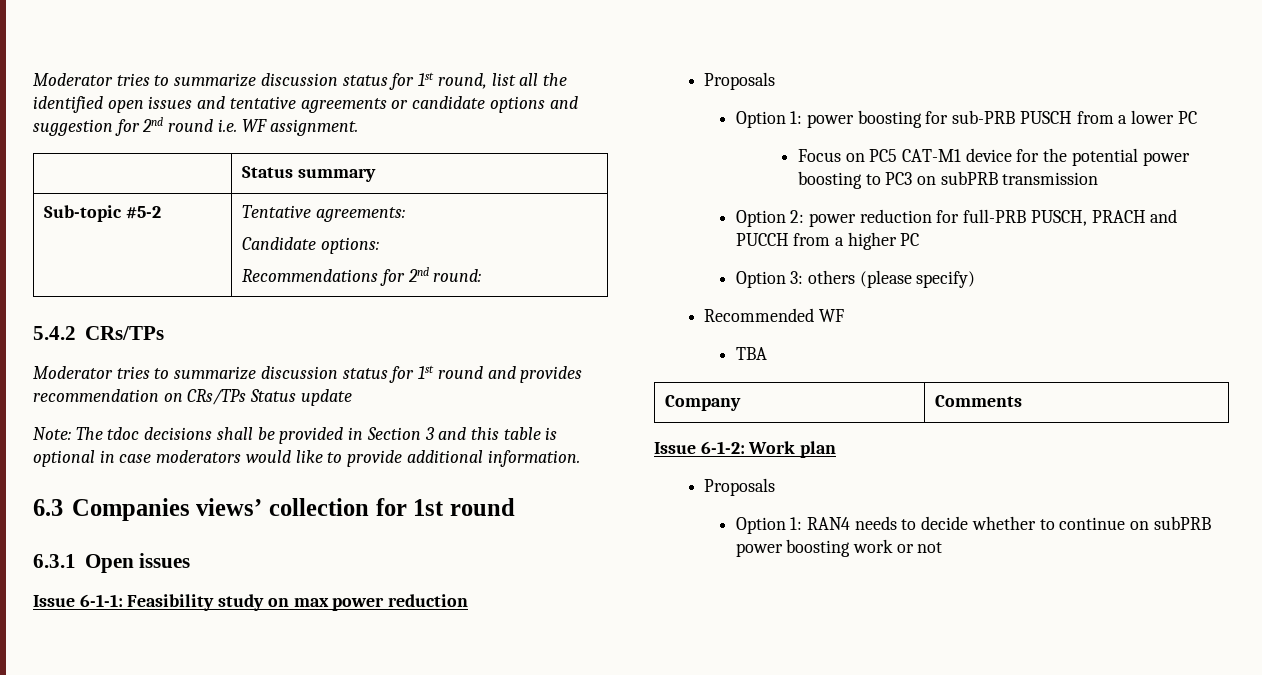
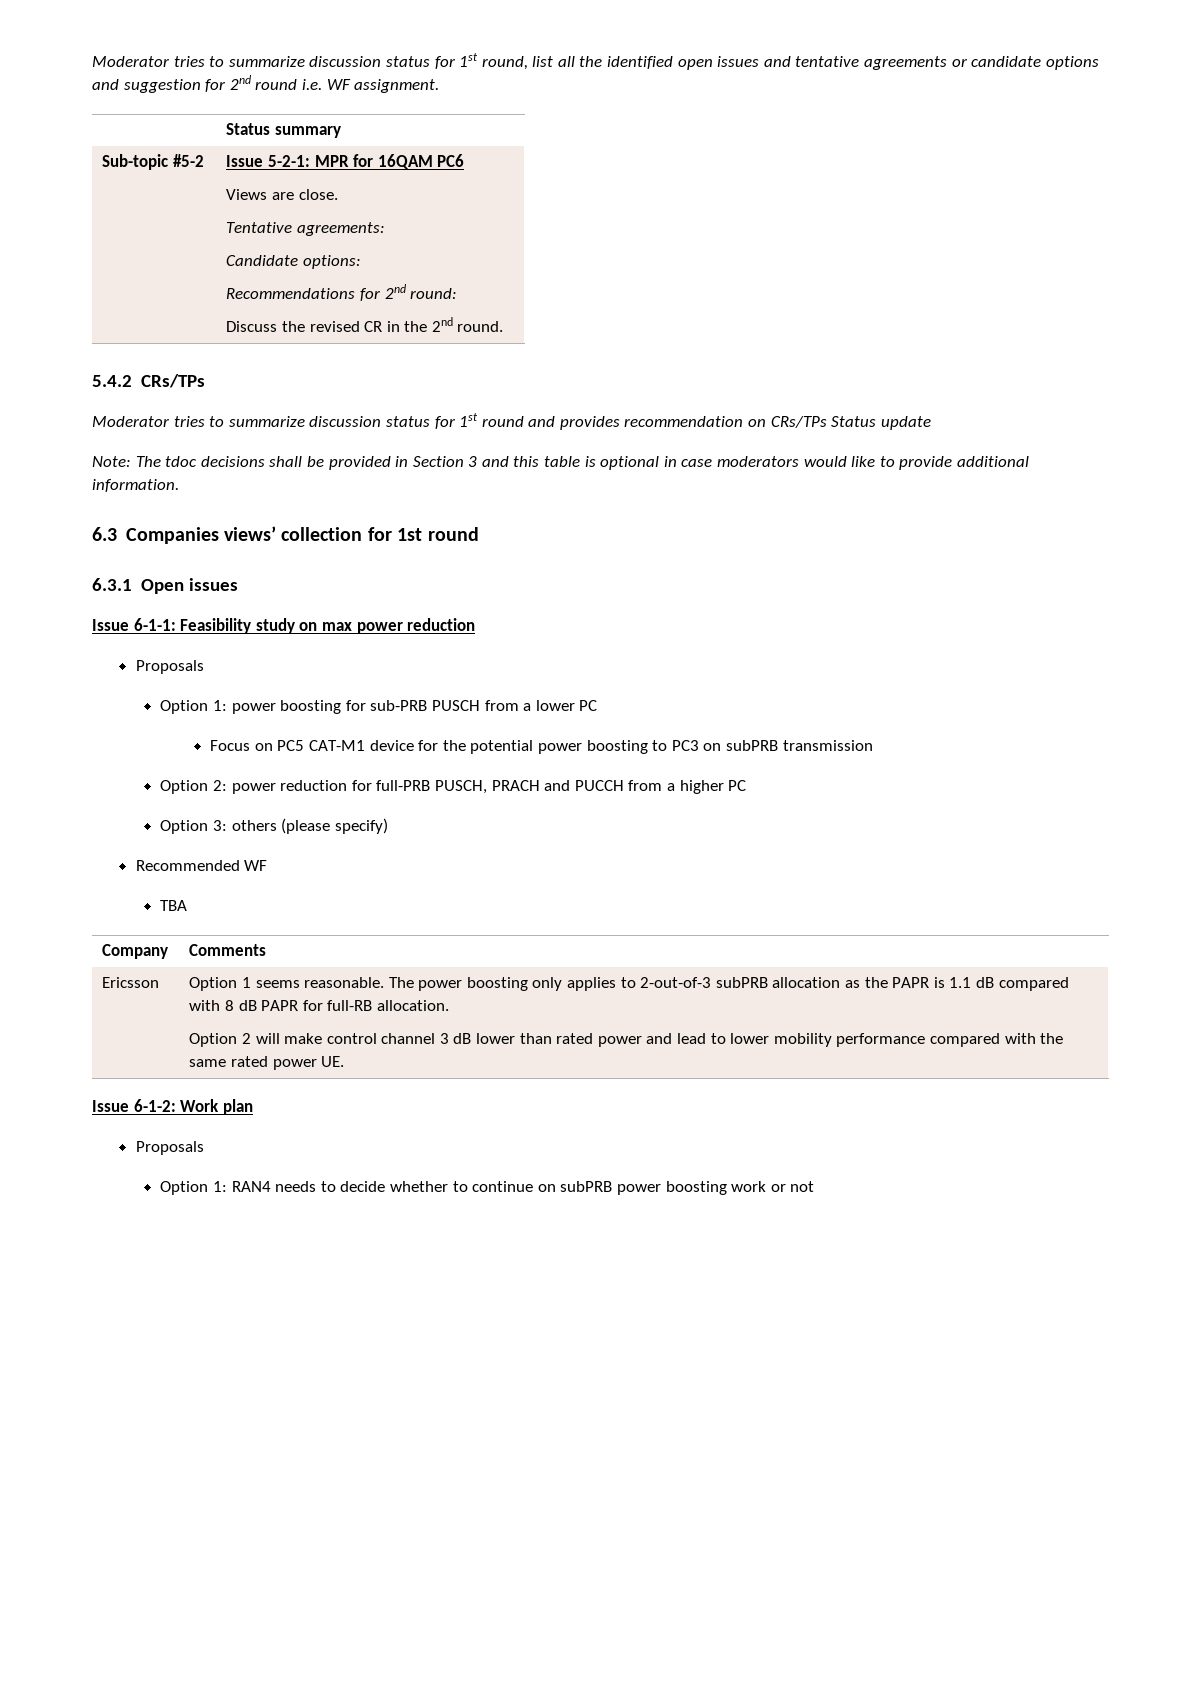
(161, 212) none -> [226,154,465,169] [226,189,338,200] Issue 5-2-1: MPR for 16QAM PC6 // Views are close. //
(482, 275) none -> [226,317,504,332] // Discuss the revised CR in the 2nd round.
(1023, 401) none -> [102,977,160,988] [189,977,1069,991] [189,1000,449,1011] [189,1033,1064,1047] [189,1056,345,1070] // Ericsson | Option 1 seems reasonable. The power boosting only applies to 2-out-of-3 subPRB allocation as the PAPR is 1.1 dB compared with 8 dB PAPR for full-RB allocation. // Option 2 will make control channel 3 dB lower than rated power and lead to lower mobility performance compared with the same rated power UE.

